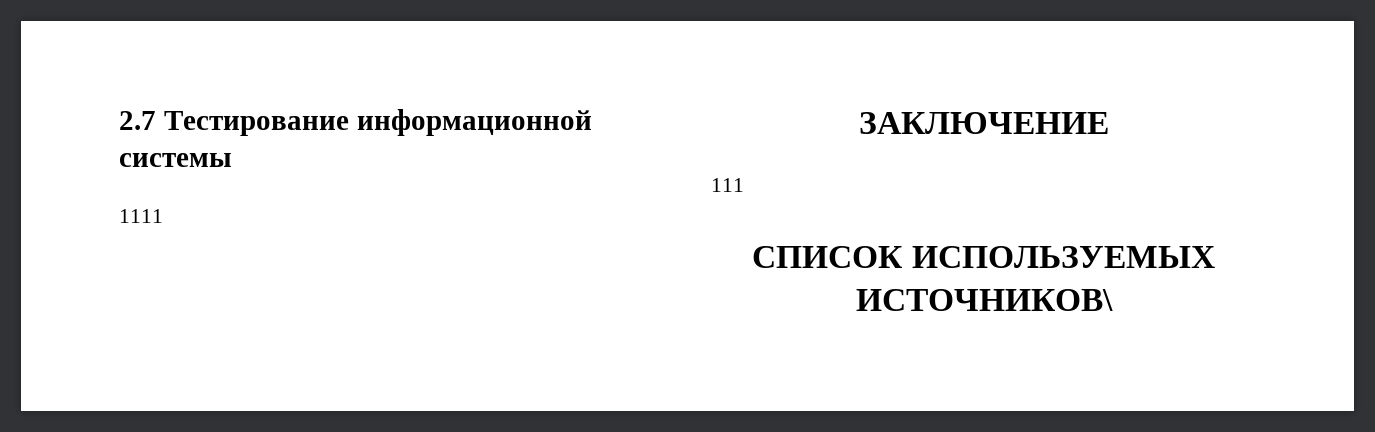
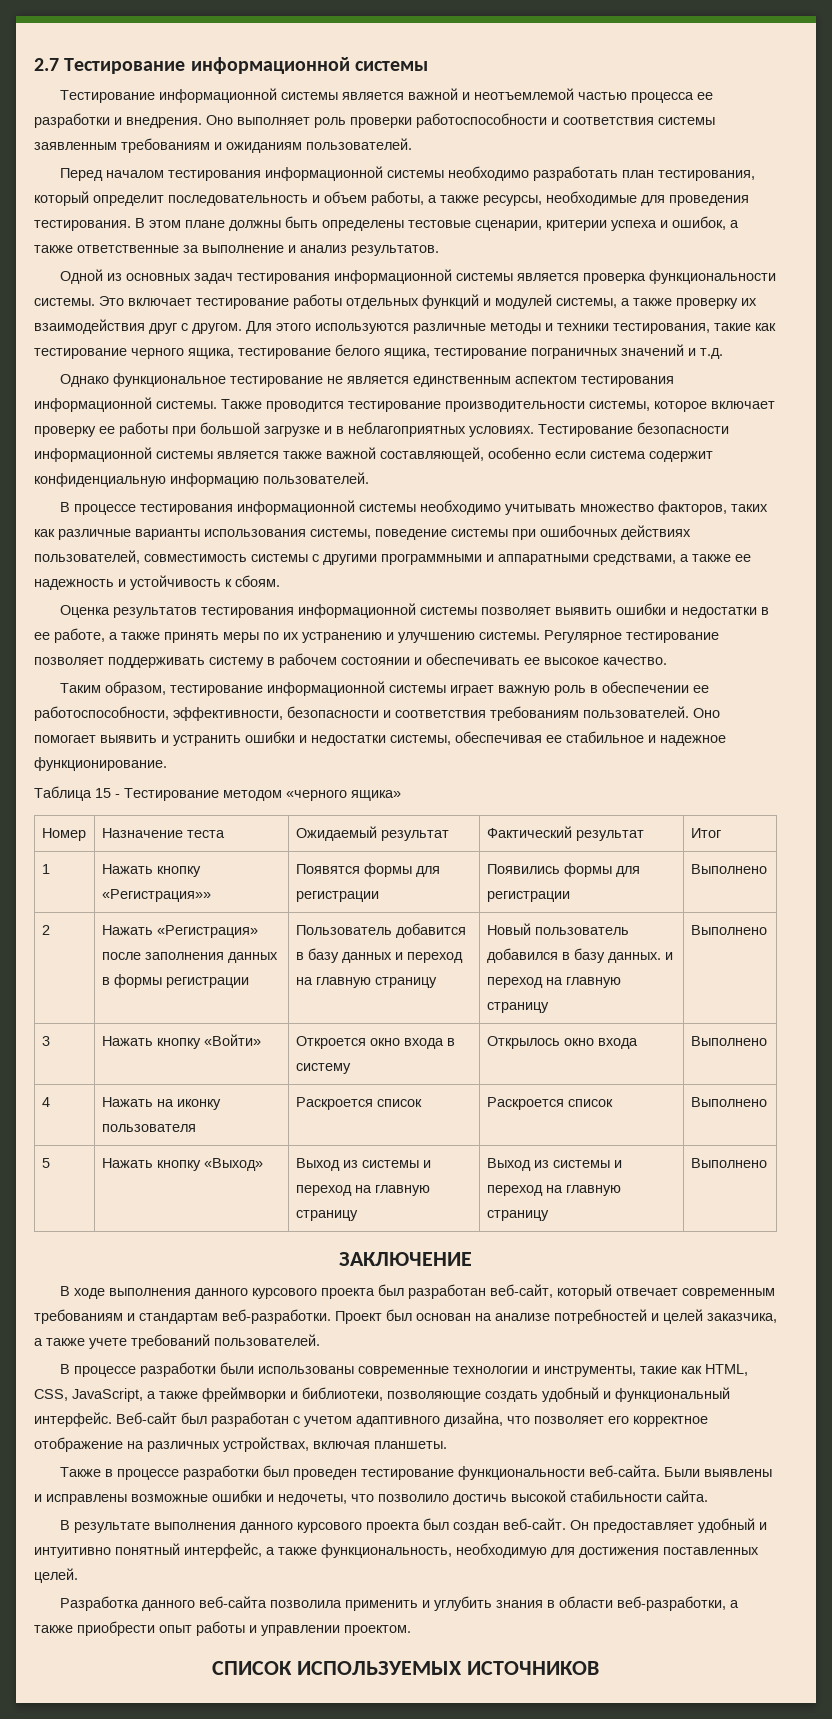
[119,209,163,223] [858,112,1109,134] [711,178,744,192] 1111 // ЗАКЛЮЧЕНИЕ // 111 -> [60,88,714,103] [34,113,715,128] [34,138,412,153] [60,166,756,181] [34,191,749,206] [34,216,739,231] [34,245,439,256] [60,269,777,284] [34,294,757,309] [34,319,776,334] [34,344,723,359] [60,373,675,387] [34,397,775,412] [34,422,729,437] [34,447,713,462] [34,472,369,487] [60,500,769,515] [34,525,691,540] [34,550,751,565] [34,575,280,590] [60,603,770,618] [34,628,719,643] [34,653,667,668] [60,681,710,696] [34,706,720,721] [34,731,726,746] [34,757,167,771] [34,786,401,801] [41,828,86,841] [101,828,225,838] [295,826,449,841] [486,826,644,841] [690,828,721,838] [41,864,50,874] [101,864,201,877] [101,889,211,902] [295,863,440,877] [295,891,379,902] [486,863,640,877] [486,891,570,902] [690,864,767,874] [41,925,50,935] [101,925,258,938] [101,952,278,963] [101,974,249,988] [295,923,466,938] [295,948,463,963] [295,977,437,988] [486,923,629,935] [486,948,673,963] [486,977,621,988] [486,1002,549,1013] [690,925,767,935] [41,1036,50,1046] [101,1034,261,1049] [295,1036,455,1049] [295,1063,351,1074] [486,1036,638,1049] [690,1036,767,1046] [41,1097,50,1107] [101,1097,221,1110] [101,1124,196,1132] [295,1097,422,1110] [486,1097,613,1110] [690,1097,767,1107] [41,1158,50,1168] [101,1158,263,1171] [295,1158,431,1171] [295,1185,430,1196] [295,1210,358,1221] [486,1158,622,1171] [486,1185,621,1196] [486,1210,549,1221] [690,1158,767,1168] [339,1252,472,1266] [60,1284,776,1299] [34,1309,777,1324] [34,1334,320,1349] [60,1362,749,1377] [34,1387,730,1402] [34,1412,708,1427] [34,1437,447,1452] [60,1465,773,1480] [34,1490,708,1505] [60,1518,768,1533] [34,1543,759,1558] [34,1568,78,1583] [60,1596,740,1611] [34,1621,411,1636] Тестирование информационной системы является важной и неотъемлемой частью процесса ее разработки и внедрения. Оно выполняет роль проверки работоспособности и соответствия системы заявленным требованиям и ожиданиям пользователей. // Перед началом тестирования информационной системы необходимо разработать план тестирования, который определит последовательность и объем работы, а также ресурсы, необходимые для проведения тестирования. В этом плане должны быть определены тестовые сценарии, критерии успеха и ошибок, а также ответственные за выполнение и анализ результатов. // Одной из основных задач тестирования информационной системы является проверка функциональности системы. Это включает тестирование работы отдельных функций и модулей системы, а также проверку их взаимодействия друг с другом. Для этого используются различные методы и техники тестирования, такие как тестирование черного ящика, тестирование белого ящика, тестирование пограничных значений и т.д. // Однако функциональное тестирование не является единственным аспектом тестирования информационной системы. Также проводится тестирование производительности системы, которое включает проверку ее работы при большой загрузке и в неблагоприятных условиях. Тестирование безопасности информационной системы является также важной составляющей, особенно если система содержит конфиденциальную информацию пользователей. // В процессе тестирования информационной системы необходимо учитывать множество факторов, таких как различные варианты использования системы, поведение системы при ошибочных действиях пользователей, совместимость системы с другими программными и аппаратными средствами, а также ее надежность и устойчивость к сбоям. // Оценка результатов тестирования информационной системы позволяет выявить ошибки и недостатки в ее работе, а также принять меры по их устранению и улучшению системы. Регулярное тестирование позволяет поддерживать систему в рабочем состоянии и обеспечивать ее высокое качество. // Таким образом, тестирование информационной системы играет важную роль в обеспечении ее работоспособности, эффективности, безопасности и соответствия требованиям пользователей. Оно помогает выявить и устранить ошибки и недостатки системы, обеспечивая ее стабильное и надежное функционирование. // Таблица 15 - Тестирование методом «черного ящика» // Номер | Назначение теста | Ожидаемый результат | Фактический результат | Итог // 1 | Нажать кнопку «Регистрация»» | Появятся формы для регистрации | Появились формы для регистрации | Выполнено // 2 | Нажать «Регистрация» после заполнения данных в формы регистрации | Пользователь добавится в базу данных и переход на главную страницу | Новый пользователь добавился в базу данных. и переход на главную страницу | Выполнено // 3 | Нажать кнопку «Войти» | Откроется окно входа в систему | Открылось окно входа | Выполнено // 4 | Нажать на иконку пользователя | Раскроется список | Раскроется список | Выполнено // 5 | Нажать кнопку «Выход» | Выход из системы и переход на главную страницу | Выход из системы и переход на главную страницу | Выполнено // ЗАКЛЮЧЕНИЕ // В ходе выполнения данного курсового проекта был разработан веб-сайт, который отвечает современным требованиям и стандартам веб-разработки. Проект был основан на анализе потребностей и целей заказчика, а также учете требований пользователей. // В процессе разработки были использованы современные технологии и инструменты, такие как HTML, CSS, JavaScript, а также фреймворки и библиотеки, позволяющие создать удобный и функциональный интерфейс. Веб-сайт был разработан с учетом адаптивного дизайна, что позволяет его корректное отображение на различных устройствах, включая планшеты. // Также в процессе разработки был проведен тестирование функциональности веб-сайта. Были выявлены и исправлены возможные ошибки и недочеты, что позволило достичь высокой стабильности сайта. // В результате выполнения данного курсового проекта был создан веб-сайт. Он предоставляет удобный и интуитивно понятный интерфейс, а также функциональность, необходимую для достижения поставленных целей. // Разработка данного веб-сайта позволила применить и углубить знания в области веб-разработки, а также приобрести опыт работы и управлении проектом.
[855,289,1113,311] ИСТОЧНИКОВ\ -> [466,1661,599,1675] ИСТОЧНИКОВ

